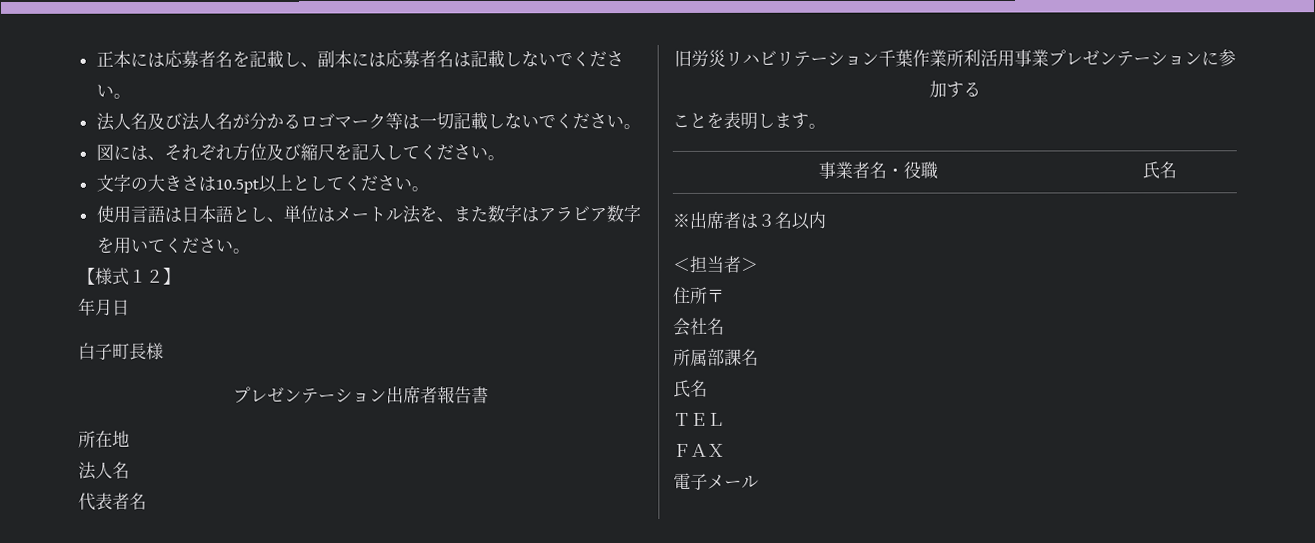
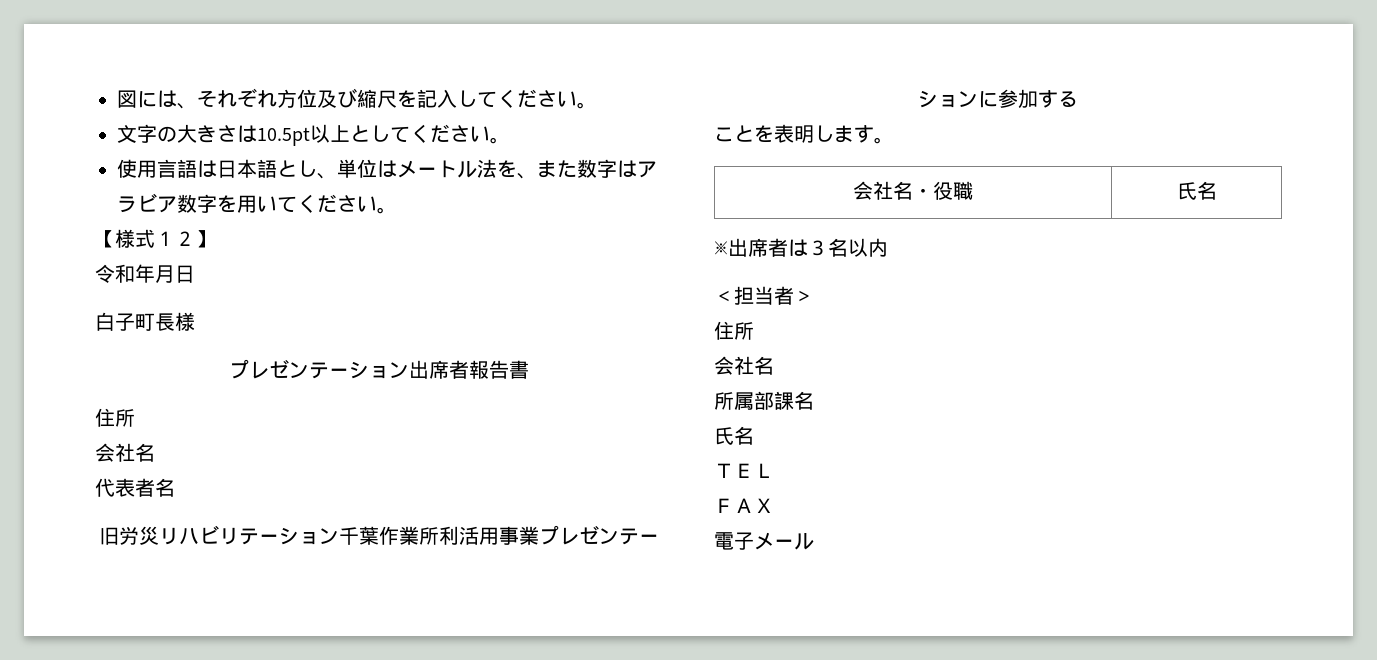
[95,50,624,69] [95,84,131,99] [95,112,641,131] 正本には応募者名を記載し、副本には応募者名は記載しないでください。 // 法人名及び法人名が分かるロゴマーク等は一切記載しないでください。 // -> (117, 99) none
(181, 276) none -> [95,264,135,283] 令和
[78,430,130,448] [78,461,113,480] 所在地 // 法人 -> [95,408,135,427] [95,443,135,462] 住所 // 会社
[817,161,870,179] 事業者 -> [853,181,893,200] 会社
[707,288,725,303] 〒 -> (754, 331) none

